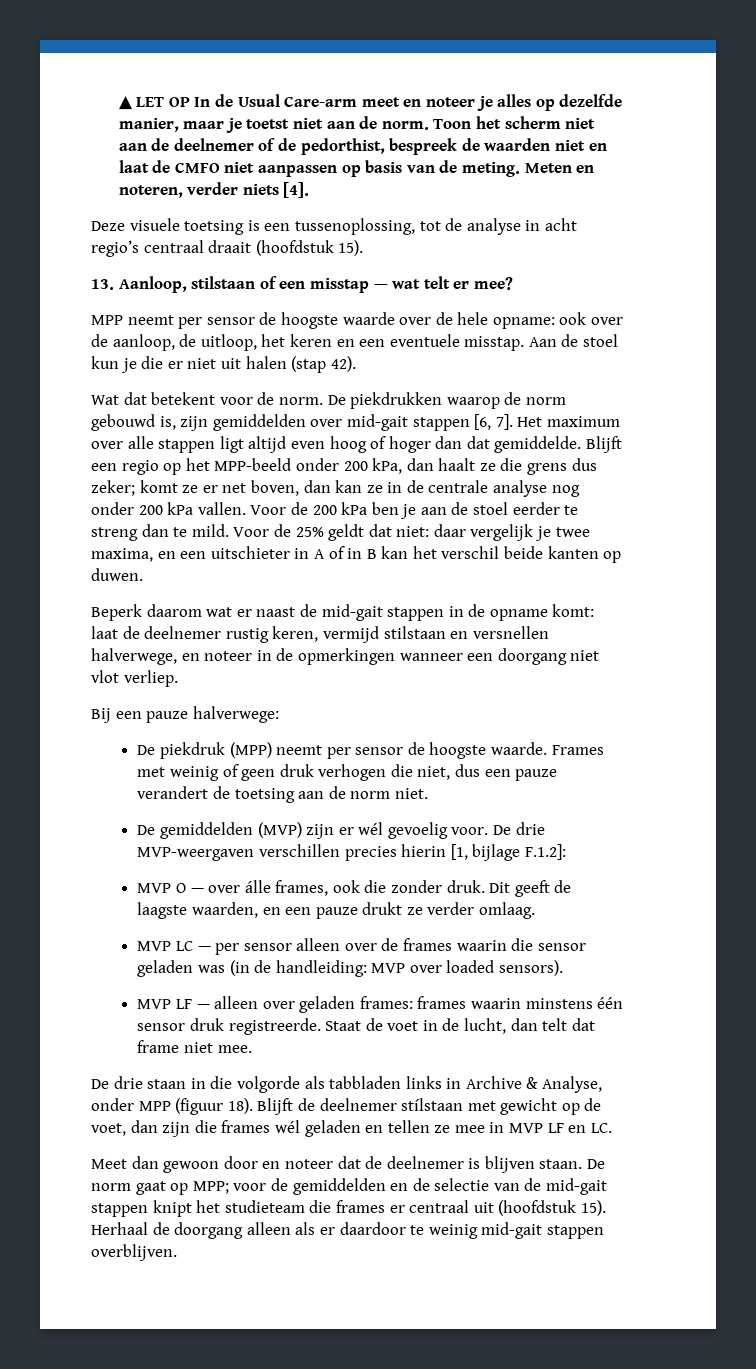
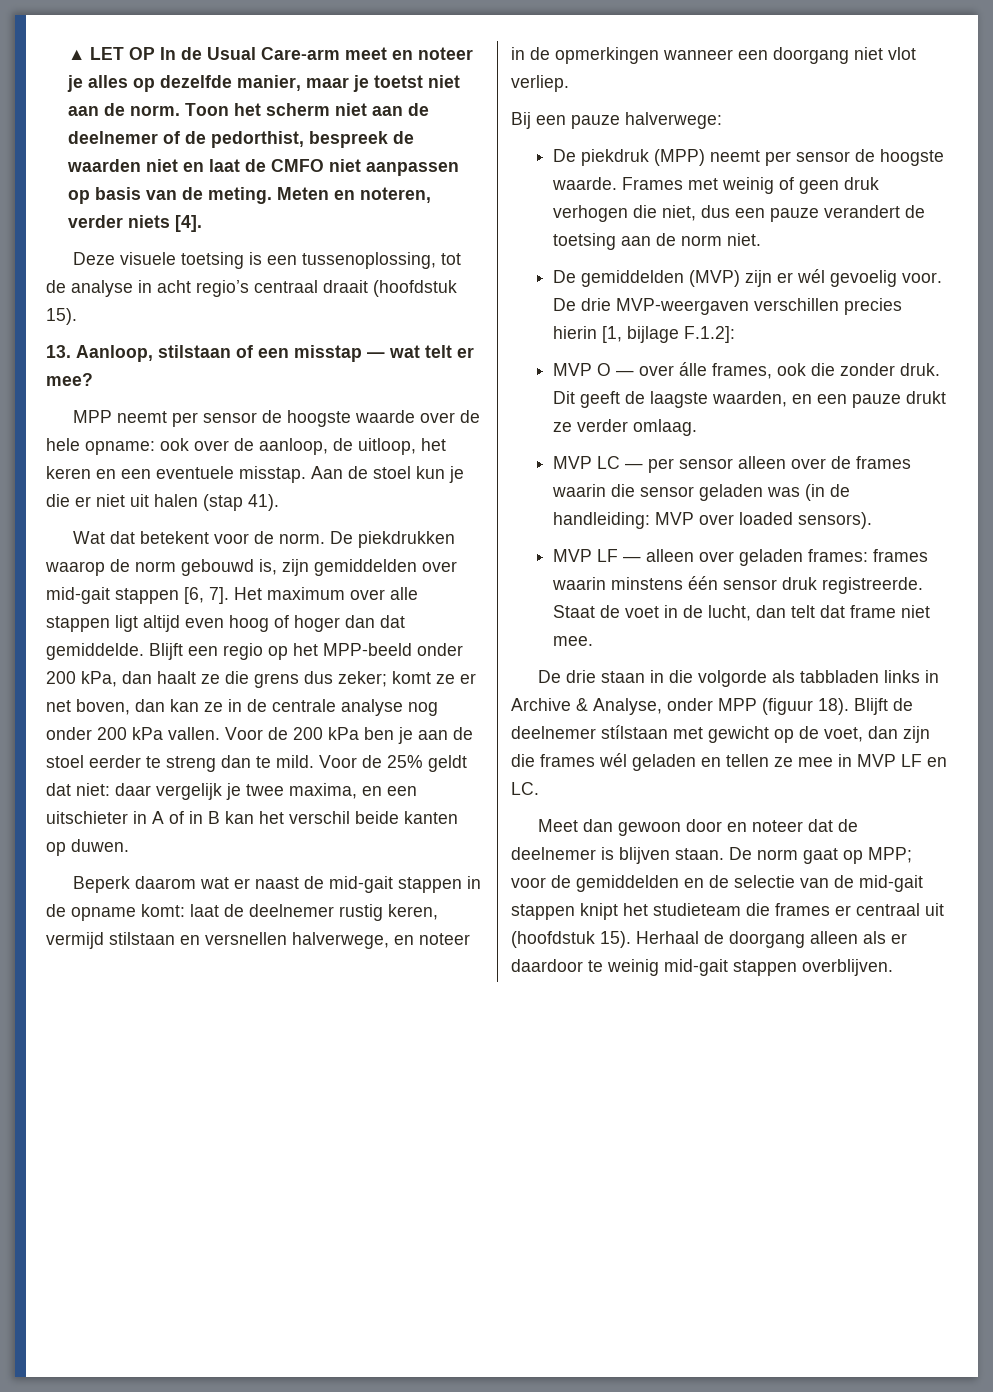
[330,356,356,372] 42). -> [248,494,279,511] 41).

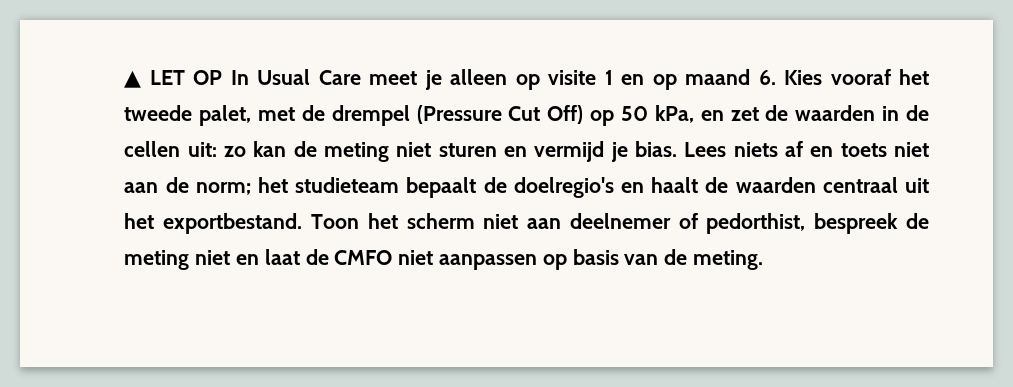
[181,47,474,60] [67,75,461,92] [68,103,181,116] de Usual Care-arm meet en noteer je alles op dezelfde manier, maar je toetst niet aan de norm. -> [257,69,930,90] [124,105,930,126] [124,141,930,162] [124,177,930,198] [124,213,303,234] Usual Care meet je alleen op visite 1 en op maand 6. Kies vooraf het tweede palet, met de drempel (Pressure Cut Off) op 50 kPa, en zet de waarden in de cellen uit: zo kan de meting niet sturen en vermijd je bias. Lees niets af en toets niet aan de norm; het studieteam bepaalt de doelregio's en haalt de waarden centraal uit het exportbestand.
[408,103,430,116] de -> (562, 223) none
[185,131,207,144] de -> (698, 221) none
[67,159,142,172] waarden -> [124,250,190,270] meting
[277,187,432,203] [68,215,203,232] [73,252,462,269] [46,280,457,297] [46,308,77,325] [46,345,474,362] [46,373,93,386] [73,410,481,427] [46,438,446,455] [46,466,464,483] [46,494,279,511] [73,531,456,548] [45,559,457,576] [46,587,418,604] [46,615,405,632] [46,643,463,660] [46,671,476,688] [46,699,438,716] [46,727,473,744] [46,755,467,772] [46,783,417,800] [46,811,458,824] [46,839,129,856] [73,876,482,893] [46,904,438,921] [46,932,470,949] [511,47,916,64] [511,75,569,92] [511,112,722,129] [552,149,944,166] [551,177,879,194] [552,205,925,222] [552,233,761,250] [552,269,942,287] [552,298,902,315] [552,326,735,343] [552,362,940,379] [552,391,946,408] [552,419,697,436] [552,456,911,473] [551,484,850,501] [552,512,872,529] [552,549,928,566] [551,576,923,594] [552,605,930,621] [552,636,593,646] [538,670,940,687] [511,698,913,715] [511,725,930,743] [511,753,947,771] [511,782,539,795] [538,819,859,836] [511,847,912,864] [511,875,923,892] [511,903,944,920] [511,931,907,948] [511,959,893,976] Meten en noteren, verder niets [4]. // Deze visuele toetsing is een tussenoplossing, tot de analyse in acht regio’s centraal draait (hoofdstuk 15). // 13. Aanloop, stilstaan of een misstap — wat telt er mee? // MPP neemt per sensor de hoogste waarde over de hele opname: ook over de aanloop, de uitloop, het keren en een eventuele misstap. Aan de stoel kun je die er niet uit halen (stap 41). // Wat dat betekent voor de norm. De piekdrukken waarop de norm gebouwd is, zijn gemiddelden over mid-gait stappen [6, 7]. Het maximum over alle stappen ligt altijd even hoog of hoger dan dat gemiddelde. Blijft een regio op het MPP-beeld onder 200 kPa, dan haalt ze die grens dus zeker; komt ze er net boven, dan kan ze in de centrale analyse nog onder 200 kPa vallen. Voor de 200 kPa ben je aan de stoel eerder te streng dan te mild. Voor de 25% geldt dat niet: daar vergelijk je twee maxima, en een uitschieter in A of in B kan het verschil beide kanten op duwen. // Beperk daarom wat er naast de mid-gait stappen in de opname komt: laat de deelnemer rustig keren, vermijd stilstaan en versnellen halverwege, en noteer in de opmerkingen wanneer een doorgang niet vlot verliep. // Bij een pauze halverwege: // De piekdruk (MPP) neemt per sensor de hoogste waarde. Frames met weinig of geen druk verhogen die niet, dus een pauze verandert de toetsing aan de norm niet. // De gemiddelden (MVP) zijn er wél gevoelig voor. De drie MVP-weergaven verschillen precies hierin [1, bijlage F.1.2]: // MVP O — over álle frames, ook die zonder druk. Dit geeft de laagste waarden, en een pauze drukt ze verder omlaag. // MVP LC — per sensor alleen over de frames waarin die sensor geladen was (in de handleiding: MVP over loaded sensors). // MVP LF — alleen over geladen frames: frames waarin minstens één sensor druk registreerde. Staat de voet in de lucht, dan telt dat frame niet mee. // De drie staan in die volgorde als tabbladen links in Archive & Analyse, onder MPP (figuur 18). Blijft de deelnemer stílstaan met gewicht op de voet, dan zijn die frames wél geladen en tellen ze mee in MVP LF en LC. // Meet dan gewoon door en noteer dat de deelnemer is blijven staan. De norm gaat op MPP; voor de gemiddelden en de selectie van de mid-gait stappen knipt het studieteam die frames er centraal uit (hoofdstuk 15). Herhaal de doorgang alleen als er daardoor te weinig mid-gait stappen overblijven. -> (764, 260) none

